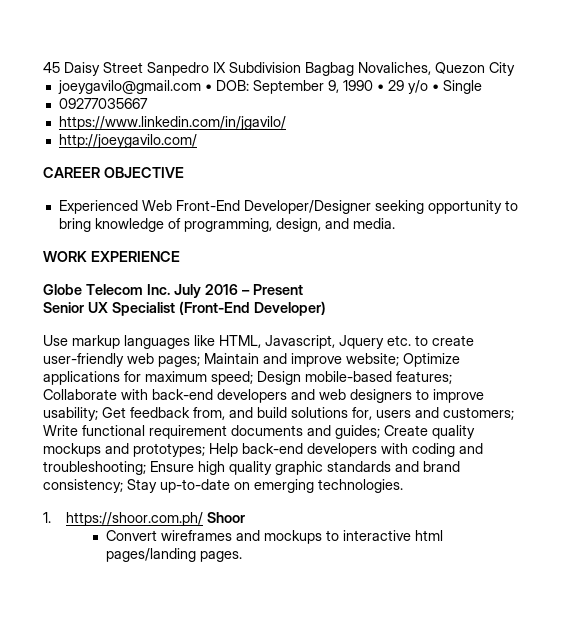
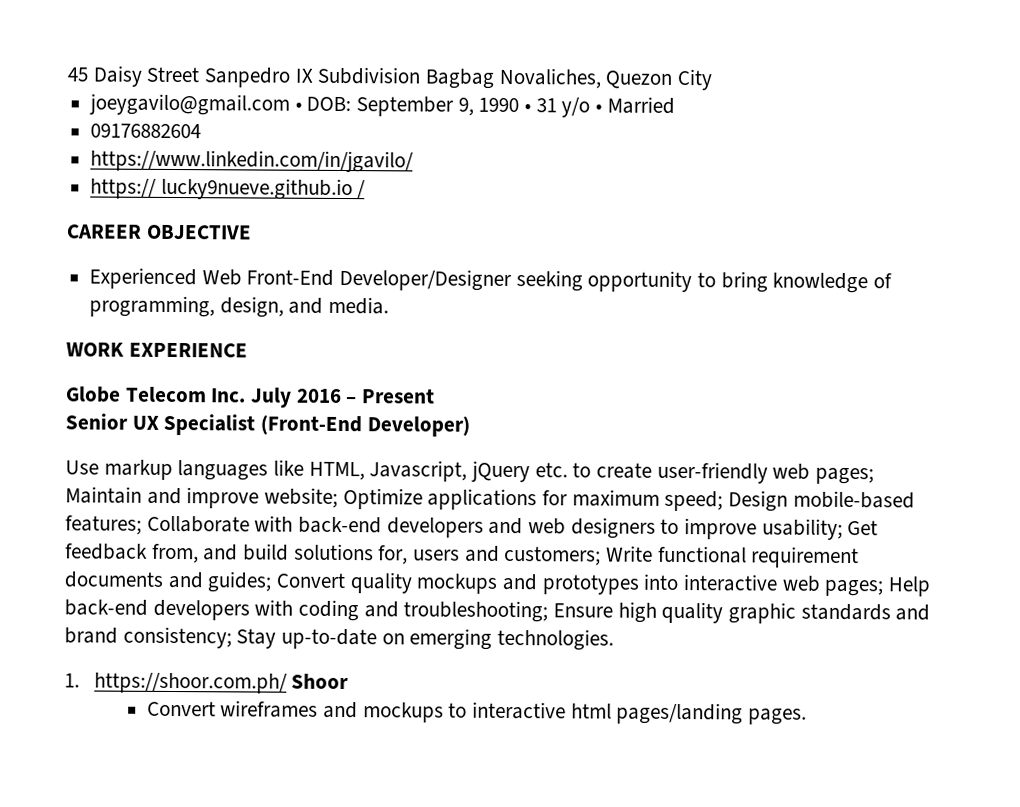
[387,80,404,91] 29 -> [535,98,557,113] 31
[442,80,482,94] [58,98,148,109] Single // 09277035667 -> [606,96,675,114] [90,123,202,139] Married // 09176882604
[58,134,197,148] http://joeygavilo.com/ -> [90,177,367,201] https:// lucky9nueve.github.io /
[339,335,384,349] Jquery -> [471,460,531,483] jQuery
[384,425,428,436] Create -> [276,572,346,589] Convert
[133,443,205,457] prototypes; -> [541,573,884,597] prototypes into interactive web pages;

